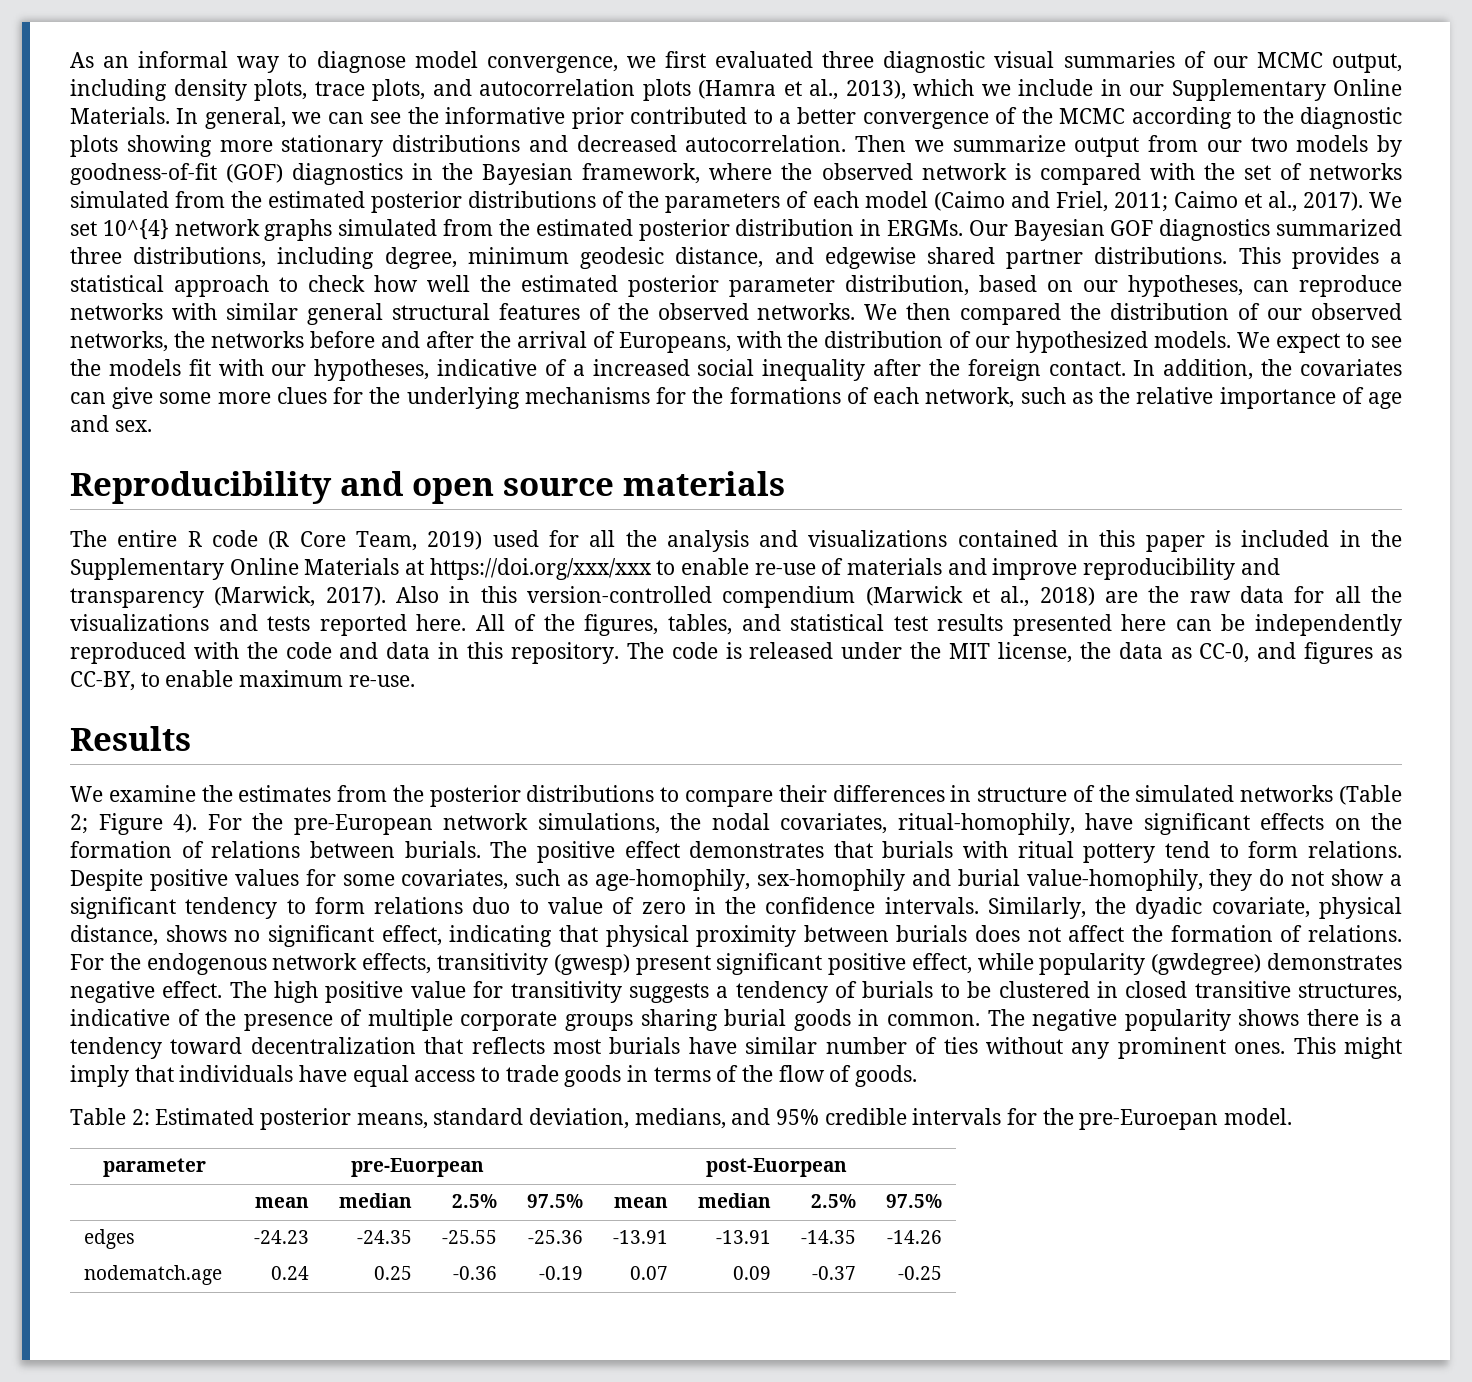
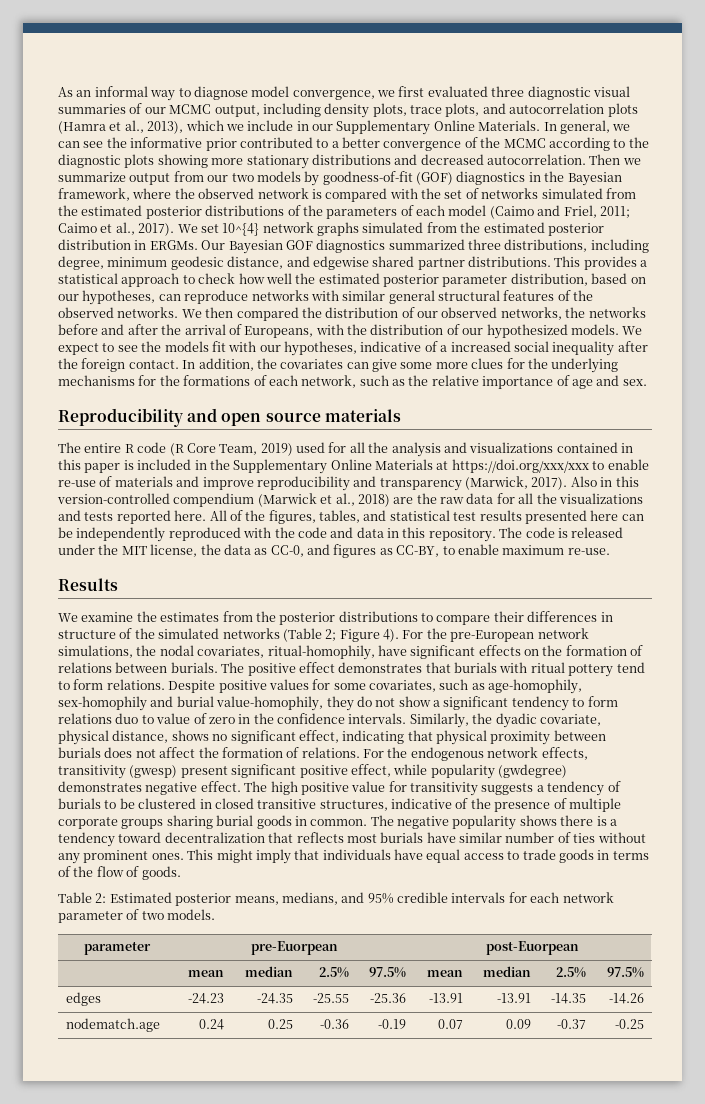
[433,1108,630,1129] standard deviation, -> (279, 900) none
[1042,1108,1293,1130] the pre-Euroepan model. -> [530,892,614,903] [58,909,216,923] each network parameter of two models.

